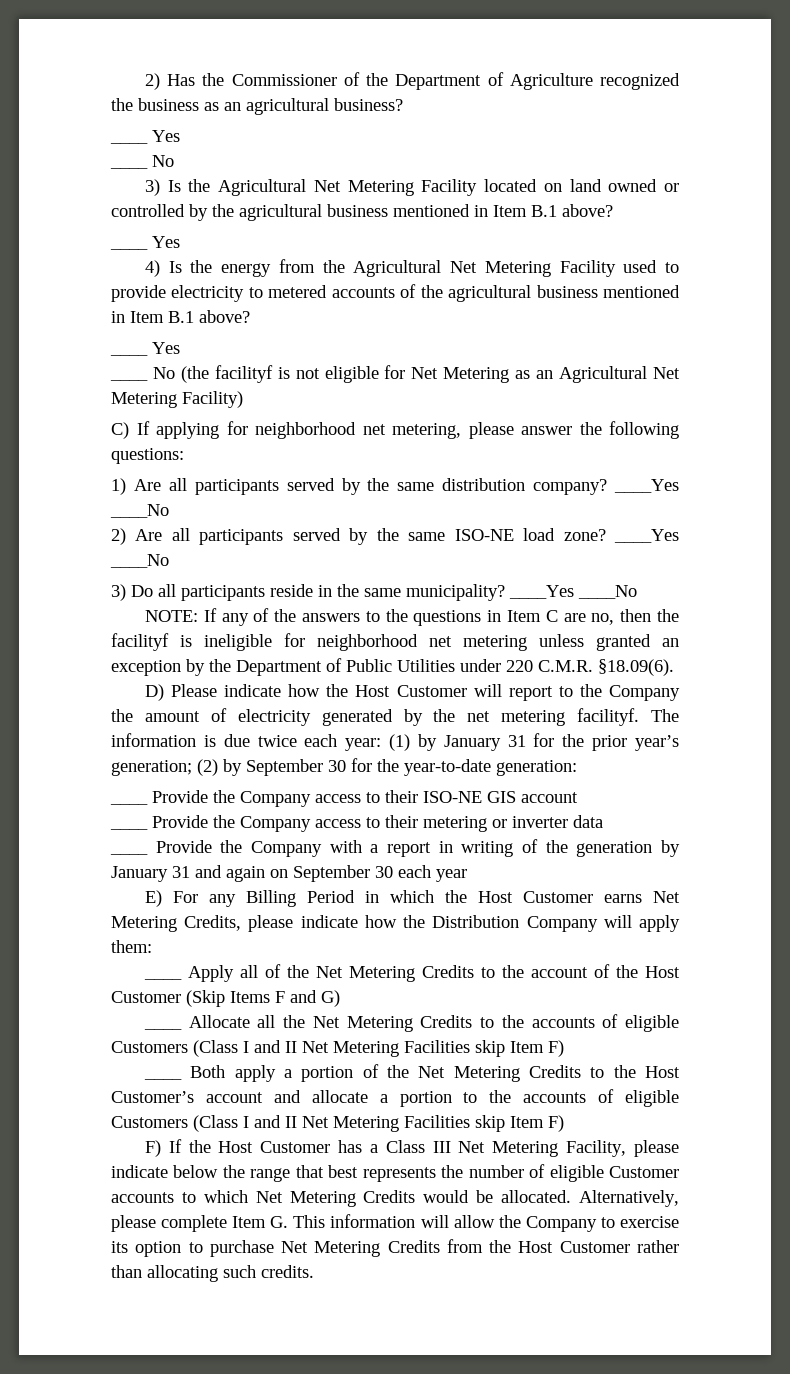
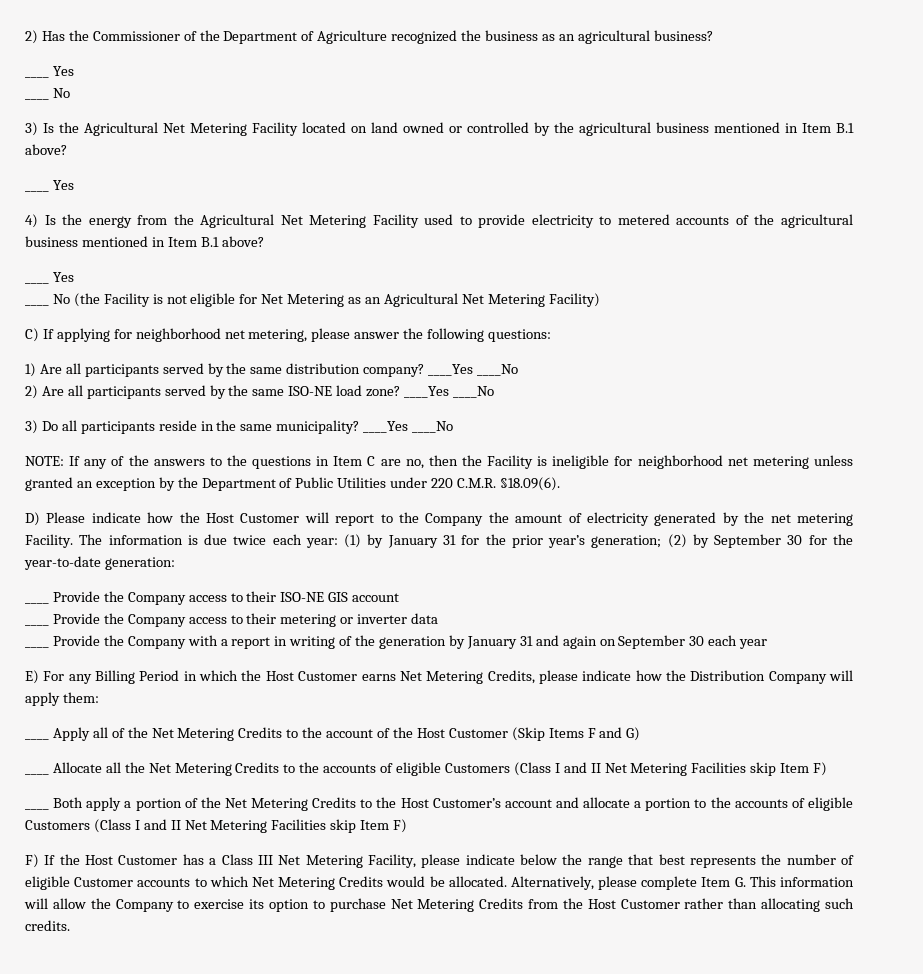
[214,365,273,383] facilityf -> [103,293,150,307] Facility
[111,633,169,651] facilityf -> [487,455,534,469] Facility
[577,708,640,726] facilityf. -> [25,534,73,548] Facility.

